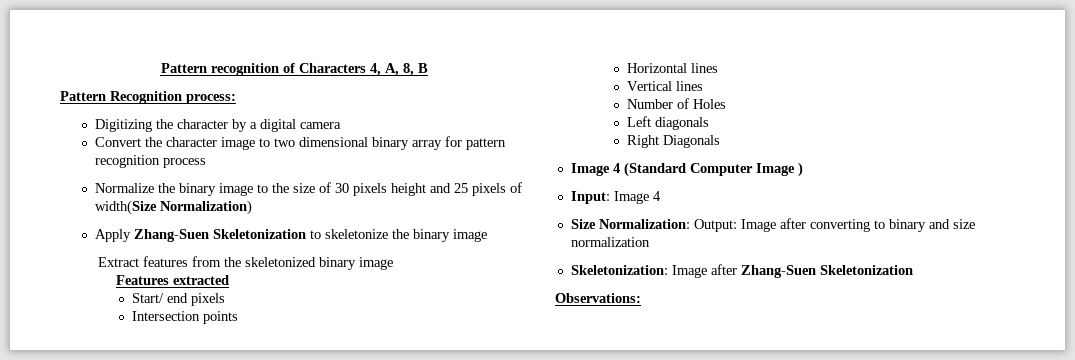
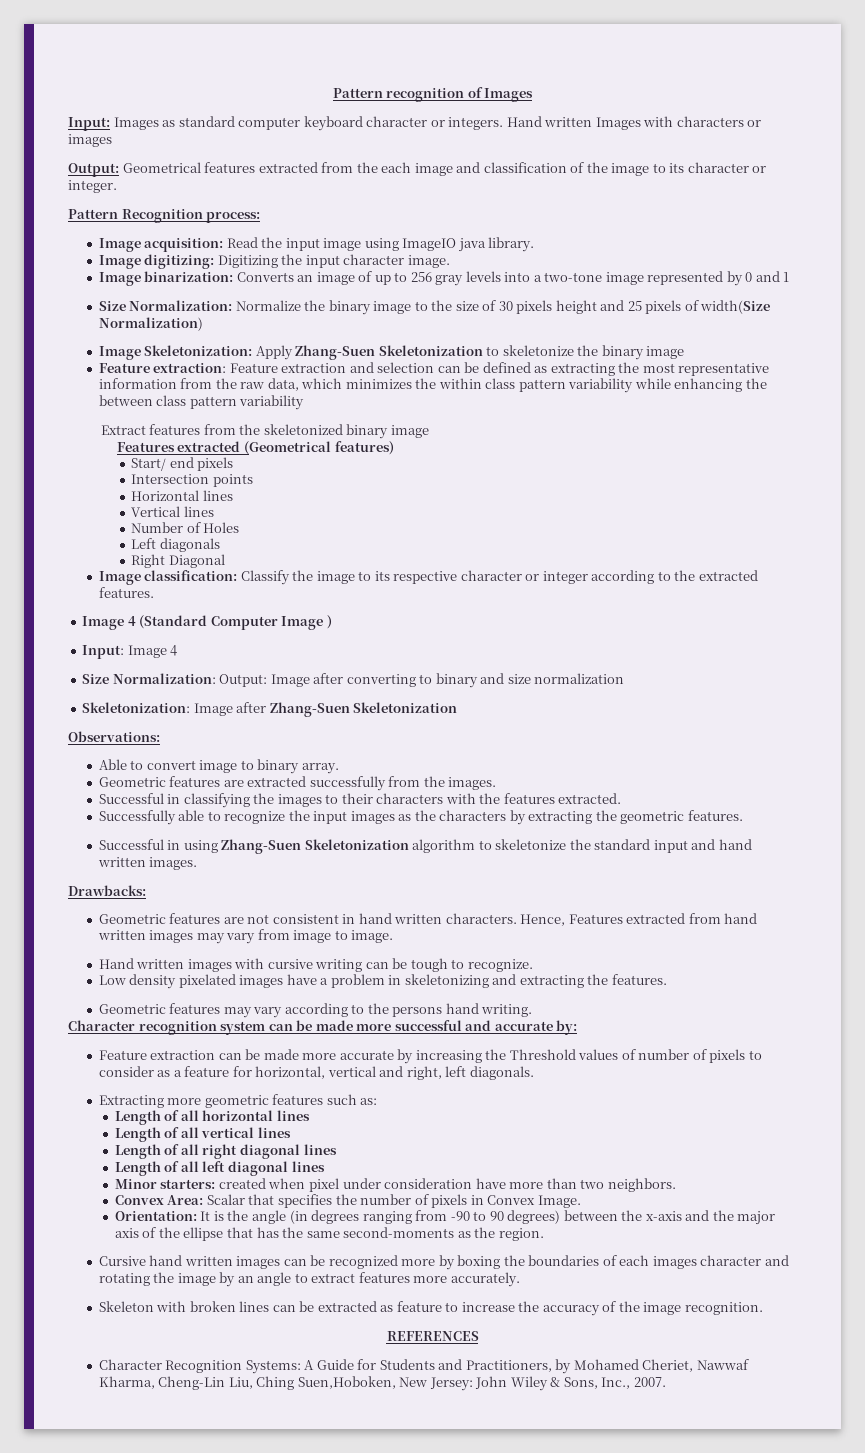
[298,63,428,76] [60,91,236,104] [94,119,341,132] [94,136,506,150] [94,155,206,168] Characters 4, A, 8, B // Pattern Recognition process: // Digitizing the character by a digital camera // Convert the character image to two dimensional binary array for pattern recognition process // -> [484,88,534,102] [68,116,762,131] [68,134,112,147] [68,162,767,177] [68,180,117,193] [68,209,261,223] [98,237,535,252] [98,254,450,269] [98,271,790,286] [98,300,233,311] Images // Input: Images as standard computer keyboard character or integers. Hand written Images with characters or images // Output: Geometrical features extracted from the each image and classification of the image to its character or integer. // Pattern Recognition process: // Image acquisition: Read the input image using ImageIO java library. // Image digitizing: Digitizing the input character image. // Image binarization: Converts an image of up to 256 gray levels into a two-tone image represented by 0 and 1 // Size Normalization:
(252, 207) none -> [98,345,253,360] Image Skeletonization:
(487, 235) none -> [98,362,770,376] [98,378,767,393] [98,395,305,410] // Feature extraction: Feature extraction and selection can be defined as extracting the most representative information from the raw data, which minimizes the within class pattern variability while enhancing the between class pattern variability
(230, 280) none -> [243,441,394,455] (Geometrical features)
[663,135,721,148] Diagonals -> [168,554,225,568] [98,570,758,585] [98,587,154,598] Diagonal // Image classification: Classify the image to its respective character or integer according to the extracted features.
(641, 298) none -> [98,759,339,774] [98,776,497,791] [98,793,622,808] [98,810,743,825] [98,839,752,854] [97,857,198,870] [68,885,146,896] [98,913,758,926] [97,929,394,944] [98,958,533,972] [98,974,667,989] [98,1003,533,1018] [68,1020,578,1035] [98,1049,762,1064] [98,1066,534,1080] [98,1094,378,1108] [114,1110,310,1125] [114,1127,291,1142] [114,1144,337,1159] [114,1161,325,1176] [114,1178,676,1192] [114,1194,581,1208] [114,1210,776,1225] [114,1227,544,1241] [98,1255,789,1270] [98,1272,520,1287] [98,1301,763,1316] [386,1331,479,1341] [98,1359,749,1374] [98,1376,666,1391] // Able to convert image to binary array. // Geometric features are extracted successfully from the images. // Successful in classifying the images to their characters with the features extracted. // Successfully able to recognize the input images as the characters by extracting the geometric features. // Successful in using Zhang-Suen Skeletonization algorithm to skeletonize the standard input and hand written images. // Drawbacks: // Geometric features are not consistent in hand written characters. Hence, Features extracted from hand written images may vary from image to image. // Hand written images with cursive writing can be tough to recognize. // Low density pixelated images have a problem in skeletonizing and extracting the features. // Geometric features may vary according to the persons hand writing. // Character recognition system can be made more successful and accurate by: // Feature extraction can be made more accurate by increasing the Threshold values of number of pixels to consider as a feature for horizontal, vertical and right, left diagonals. // Extracting more geometric features such as: // Length of all horizontal lines // Length of all vertical lines // Length of all right diagonal lines // Length of all left diagonal lines // Minor starters: created when pixel under consideration have more than two neighbors. // Convex Area: Scalar that specifies the number of pixels in Convex Image. // Orientation: It is the angle (in degrees ranging from -90 to 90 degrees) between the x-axis and the major axis of the ellipse that has the same second-moments as the region. // Cursive hand written images can be recognized more by boxing the boundaries of each images character and rotating the image by an angle to extract features more accurately. // Skeleton with broken lines can be extracted as feature to increase the accuracy of the image recognition. // REFERENCES // Character Recognition Systems: A Guide for Students and Practitioners, by Mohamed Cheriet, Nawwaf Kharma, Cheng-Lin Liu, Ching Suen,Hoboken, New Jersey: John Wiley & Sons, Inc., 2007.

